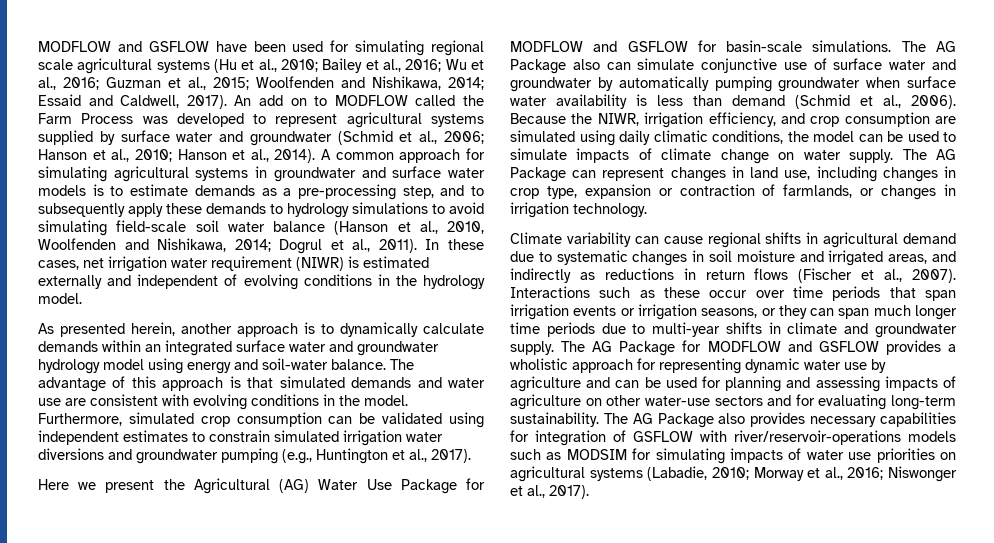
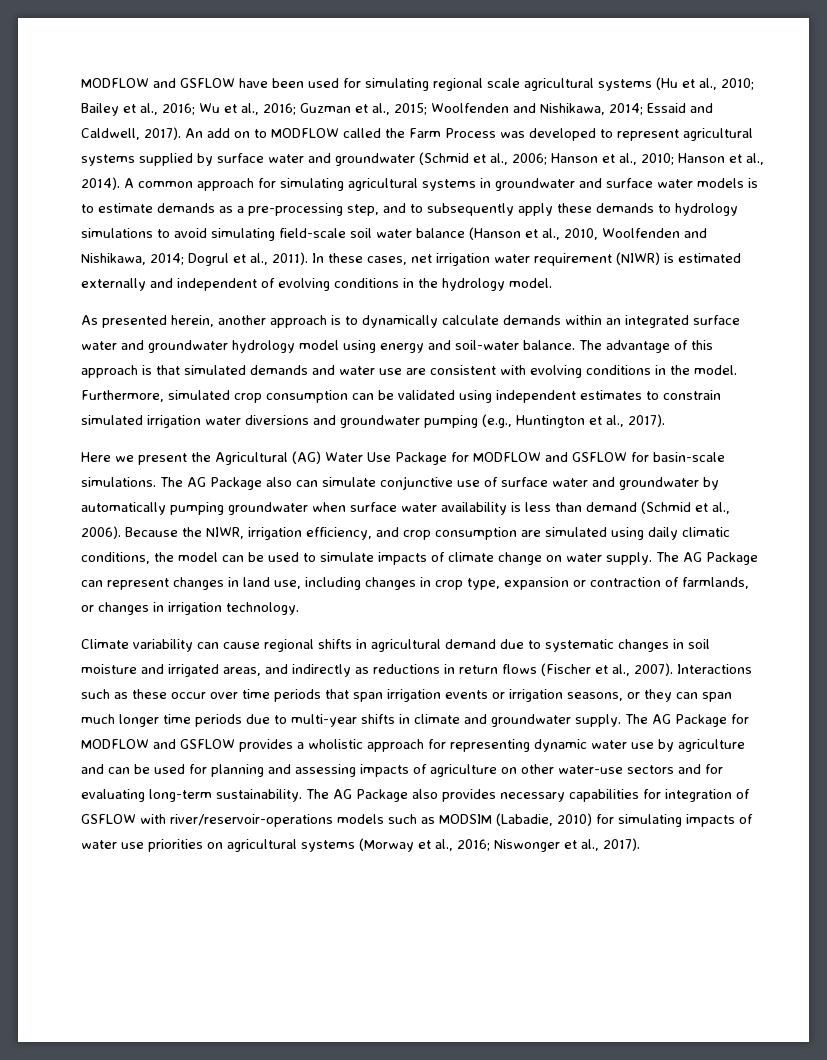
(627, 454) none -> [496,813,592,826] (Labadie, 2010)
[647,466,804,481] (Labadie, 2010; Morway -> [359,838,414,852] (Morway

